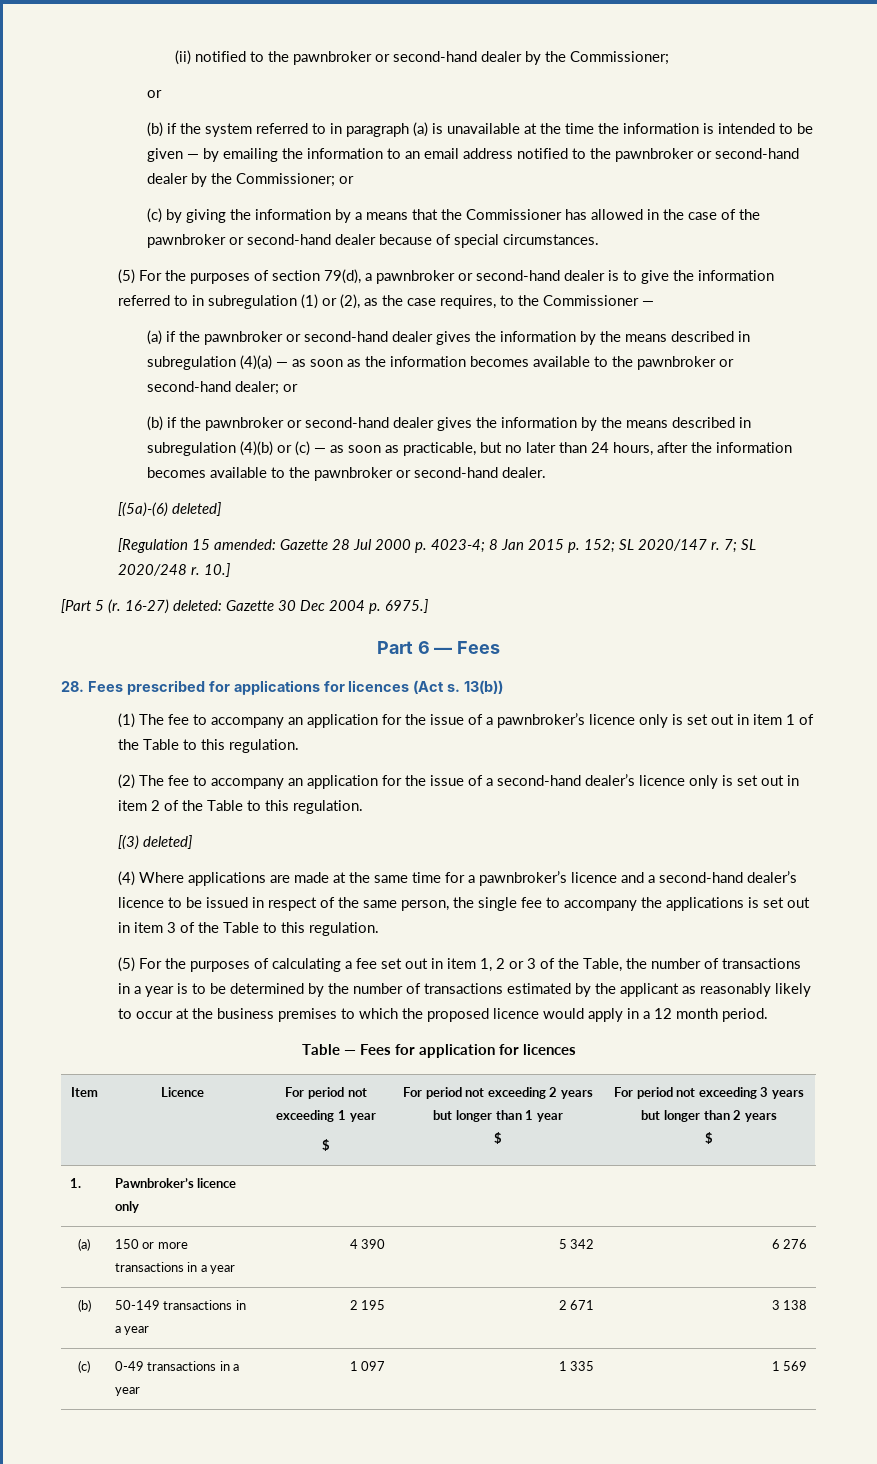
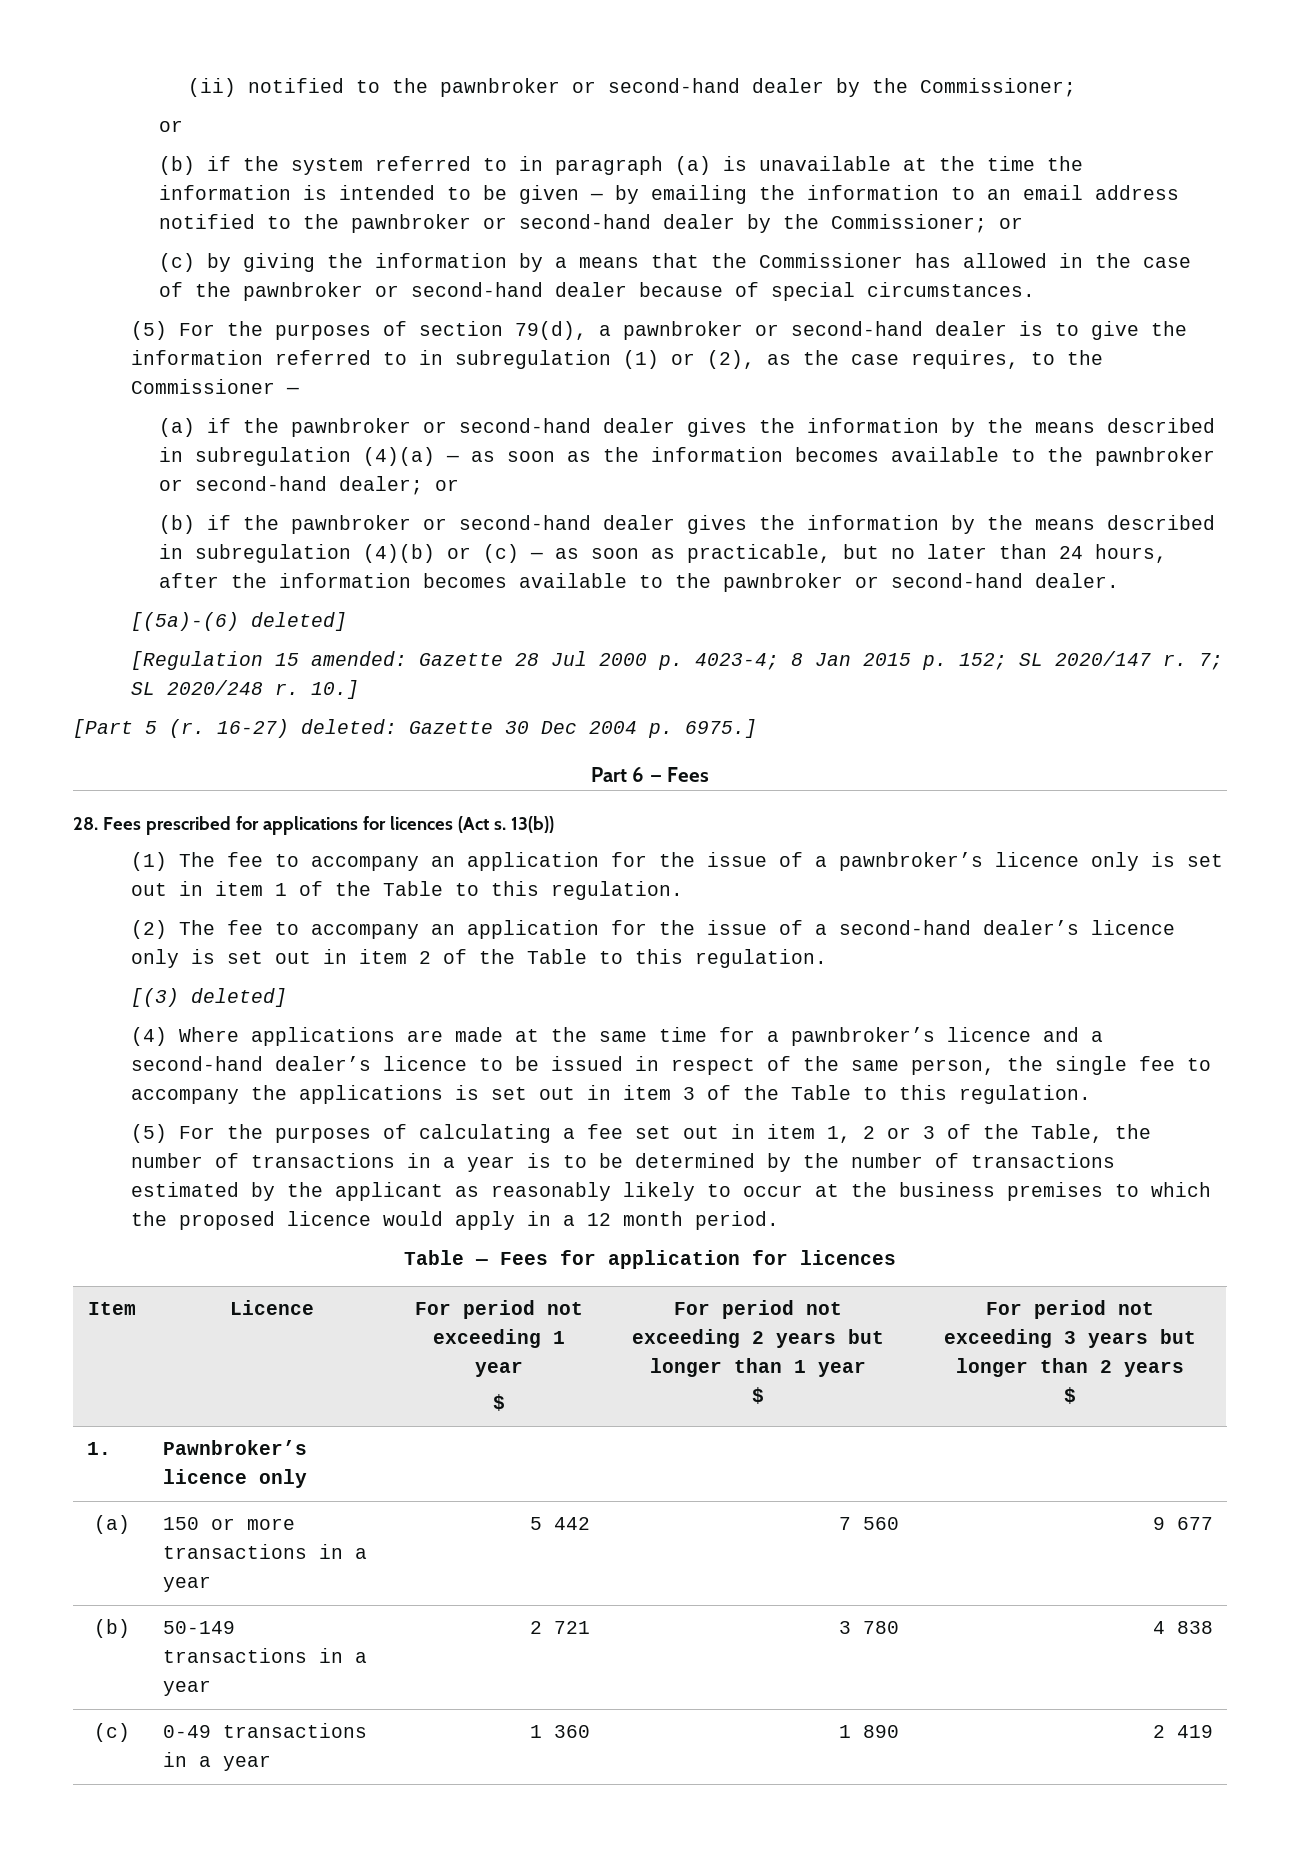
[349,1239,386,1249] [558,1239,595,1249] [771,1239,808,1249] 4 390 | 5 342 | 6 276 -> [530,1517,591,1530] [839,1517,900,1530] [1153,1517,1214,1530] 5 442 | 7 560 | 9 677
[361,1300,386,1310] [558,1300,595,1310] [771,1300,808,1310] 195 | 2 671 | 3 138 -> [554,1621,591,1634] [839,1621,900,1634] [1153,1621,1214,1634] 721 | 3 780 | 4 838
[361,1361,386,1371] [558,1361,595,1371] [771,1361,808,1371] 097 | 1 335 | 1 569 -> [554,1725,591,1738] [839,1725,900,1738] [1153,1725,1214,1738] 360 | 1 890 | 2 419

